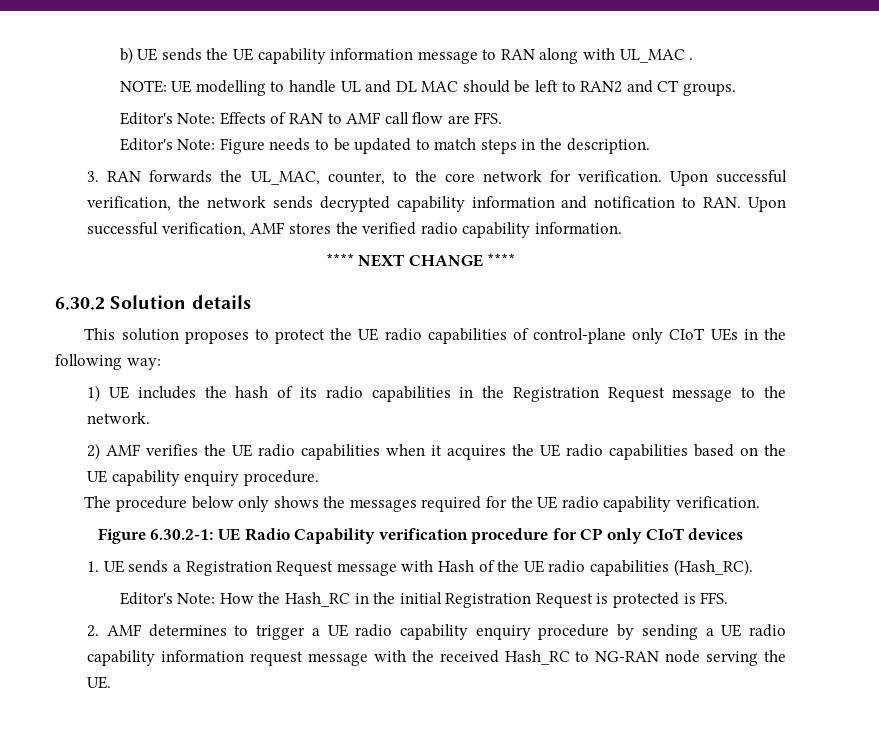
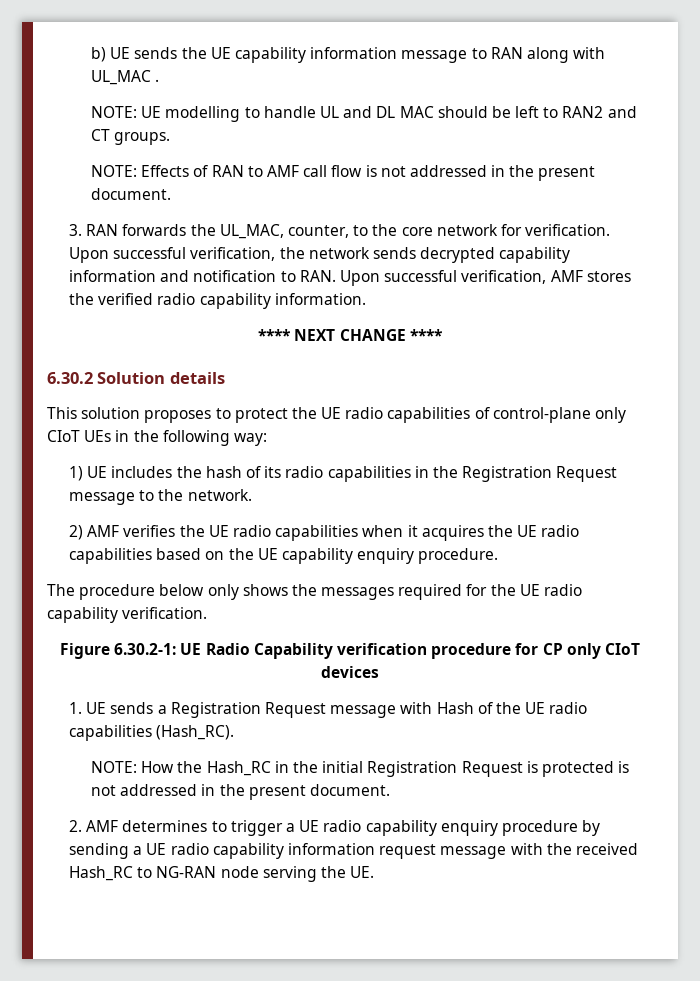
[119,112,216,125] Editor's Note: -> [91,165,138,177] NOTE:
[447,112,503,124] [119,138,650,154] are FFS. // Editor's Note: Figure needs to be updated to match steps in the description. -> [365,165,596,181] [91,188,172,200] is not addressed in the present document.
[119,592,216,605] Editor's Note: -> [91,761,138,773] NOTE:
[700,592,729,604] FFS. -> [91,784,391,800] not addressed in the present document.

